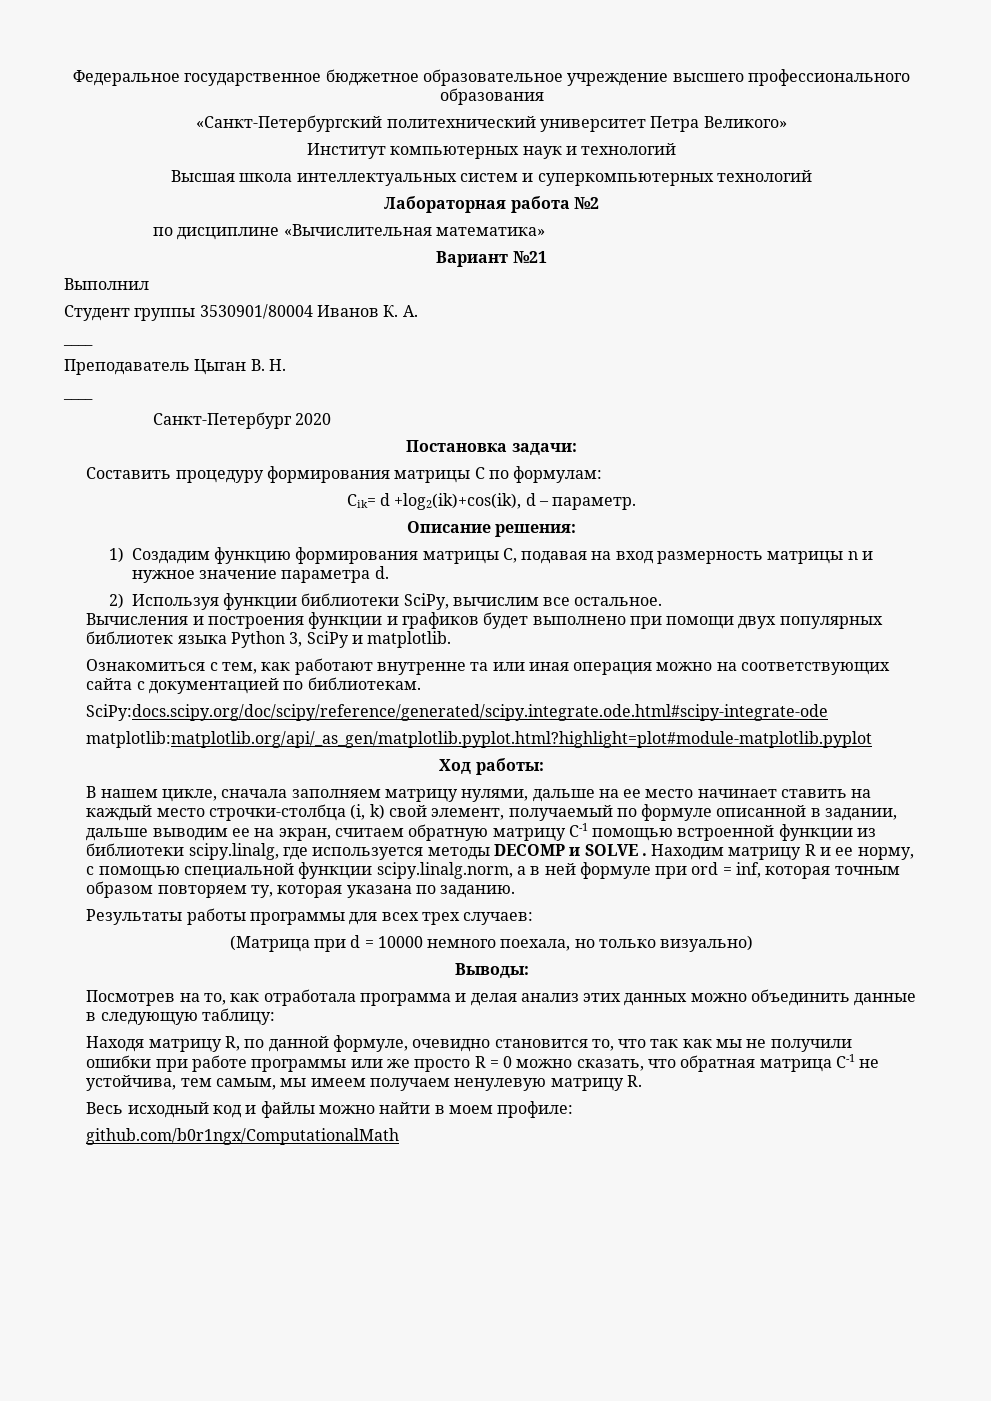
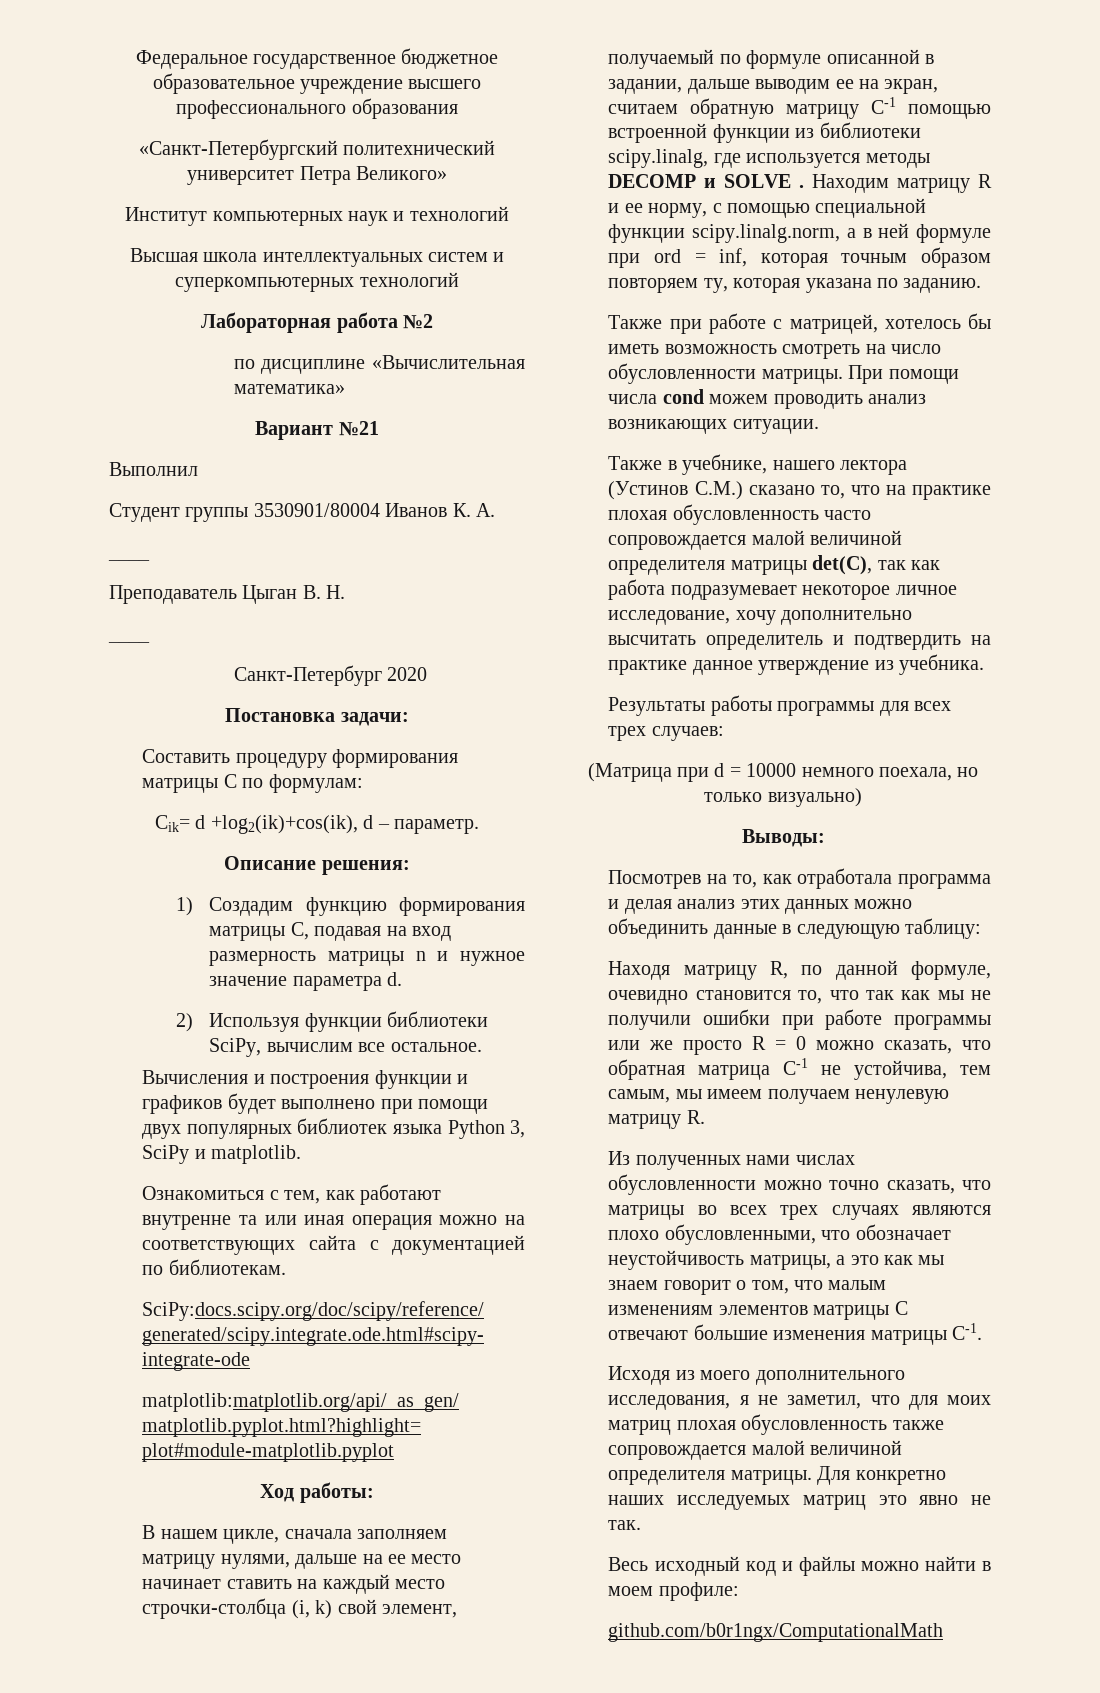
(516, 891) none -> [608,313,991,334] [608,344,942,359] [608,363,959,384] [608,389,927,409] [608,419,819,434] [608,454,908,475] [608,481,991,500] [608,504,872,525] [608,530,903,550] [608,555,941,575] [608,579,957,600] [608,610,913,625] [608,635,991,650] [608,654,985,675] // Также при работе с матрицей, хотелось бы иметь возможность смотреть на число обусловленности матрицы. При помощи числа cond можем проводить анализ возникающих ситуации. // Также в учебнике, нашего лектора (Устинов С.М.) сказано то, что на практике плохая обусловленность часто сопровождается малой величиной определителя матрицы det(C), так как работа подразумевает некоторое личное исследование, хочу дополнительно высчитать определитель и подтвердить на практике данное утверждение из учебника.
(642, 1081) none -> [608,1151,855,1170] [608,1174,991,1195] [608,1205,991,1220] [608,1224,951,1245] [608,1250,945,1270] [608,1280,887,1295] [608,1301,908,1320] [608,1323,983,1345] [608,1366,905,1385] [608,1395,991,1410] [608,1414,944,1435] [608,1440,903,1460] [608,1466,946,1485] [608,1495,991,1510] [608,1520,642,1530] // Из полученных нами числах обусловленности можно точно сказать, что матрицы во всех трех случаях являются плохо обусловленными, что обозначает неустойчивость матрицы, а это как мы знаем говорит о том, что малым изменениям элементов матрицы C отвечают большие изменения матрицы C-1. // Исходя из моего дополнительного исследования, я не заметил, что для моих матриц плохая обусловленность также сопровождается малой величиной определителя матрицы. Для конкретно наших исследуемых матриц это явно не так.

